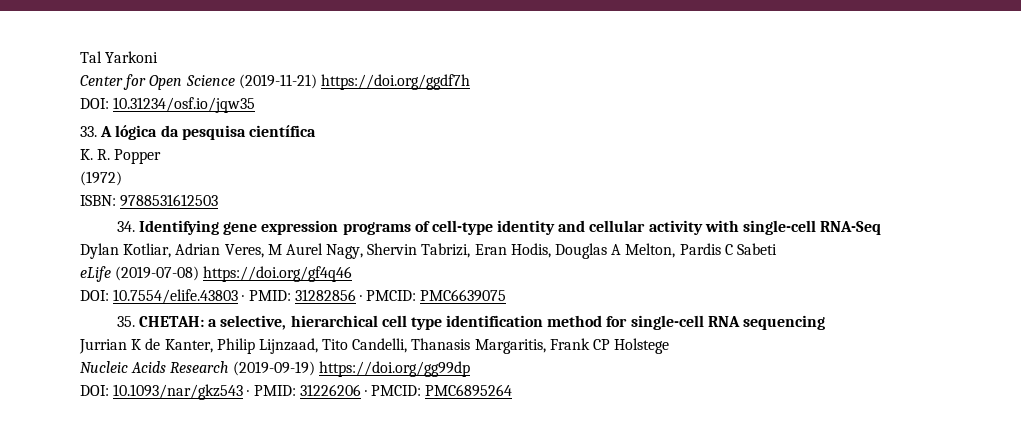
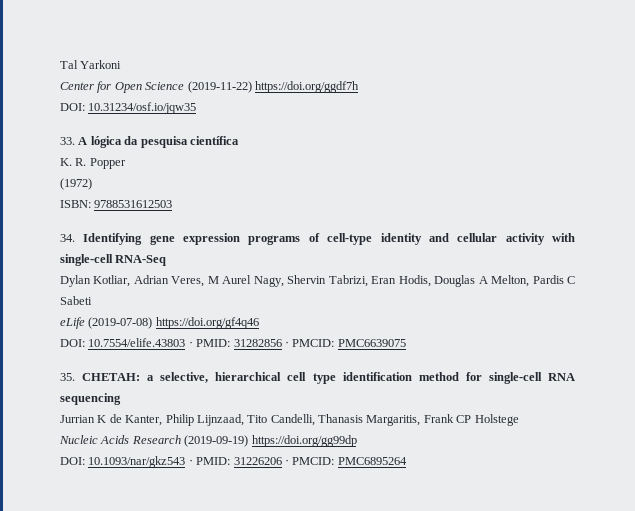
[238,74,317,89] (2019-11-21) -> [187,81,252,93] (2019-11-22)

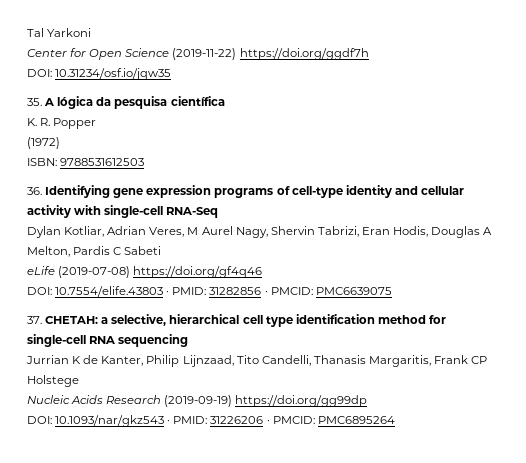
[60,137,75,145] 33. -> [27,98,42,106] 35.
[60,234,75,242] 34. -> [27,187,42,195] 36.
[60,373,75,381] 35. -> [27,316,42,324] 37.

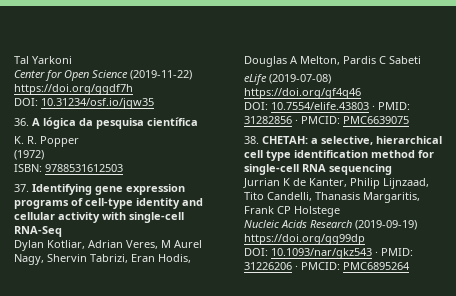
[27,98,42,106] 35. -> [14,118,29,126] 36.
[27,187,42,195] 36. -> [14,184,29,192] 37.
[27,316,42,324] 37. -> [244,136,259,144] 38.

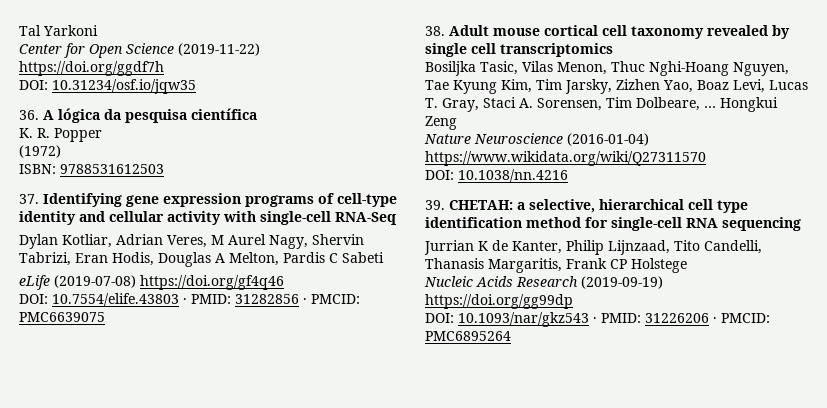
(259, 140) none -> [449,25,790,39] [425,43,613,57] [425,61,789,76] [425,79,808,94] [425,97,778,112] [425,116,457,130] [424,133,649,146] [425,151,706,166] [425,169,568,182] [425,200,445,210] Adult mouse cortical cell taxonomy revealed by single cell transcriptomics // Bosiljka Tasic, Vilas Menon, Thuc Nghi-Hoang Nguyen, Tae Kyung Kim, Tim Jarsky, Zizhen Yao, Boaz Levi, Lucas T. Gray, Staci A. Sorensen, Tim Dolbeare, … Hongkui Zeng // Nature Neuroscience (2016-01-04) https://www.wikidata.org/wiki/Q27311570 // DOI: 10.1038/nn.4216 // 39.

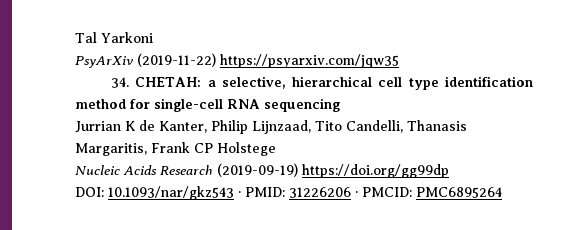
[19,43,260,58] [19,61,164,76] [19,79,196,94] [19,108,257,123] [19,128,102,142] [19,145,61,158] [19,164,164,174] [19,193,397,207] [19,211,397,225] [19,234,364,249] [19,252,384,267] [19,275,284,290] [19,293,360,306] [19,312,105,322] [425,25,790,39] [425,43,613,57] [425,61,789,76] [425,79,808,94] [425,97,778,112] [425,116,457,130] [424,133,649,146] [425,151,706,166] [425,169,568,182] [425,200,445,210] Center for Open Science (2019-11-22) https://doi.org/ggdf7h // DOI: 10.31234/osf.io/jqw35 // 36. A lógica da pesquisa científica // K. R. Popper // (1972) // ISBN: 9788531612503 // 37. Identifying gene expression programs of cell-type identity and cellular activity with single-cell RNA-Seq // Dylan Kotliar, Adrian Veres, M Aurel Nagy, Shervin Tabrizi, Eran Hodis, Douglas A Melton, Pardis C Sabeti // eLife (2019-07-08) https://doi.org/gf4q46 // DOI: 10.7554/elife.43803 · PMID: 31282856 · PMCID: PMC6639075 // 38. Adult mouse cortical cell taxonomy revealed by single cell transcriptomics // Bosiljka Tasic, Vilas Menon, Thuc Nghi-Hoang Nguyen, Tae Kyung Kim, Tim Jarsky, Zizhen Yao, Boaz Levi, Lucas T. Gray, Staci A. Sorensen, Tim Dolbeare, … Hongkui Zeng // Nature Neuroscience (2016-01-04) https://www.wikidata.org/wiki/Q27311570 // DOI: 10.1038/nn.4216 // 39. -> [75,53,399,68] [111,77,130,88] PsyArXiv (2019-11-22) https://psyarxiv.com/jqw35 // 34.

